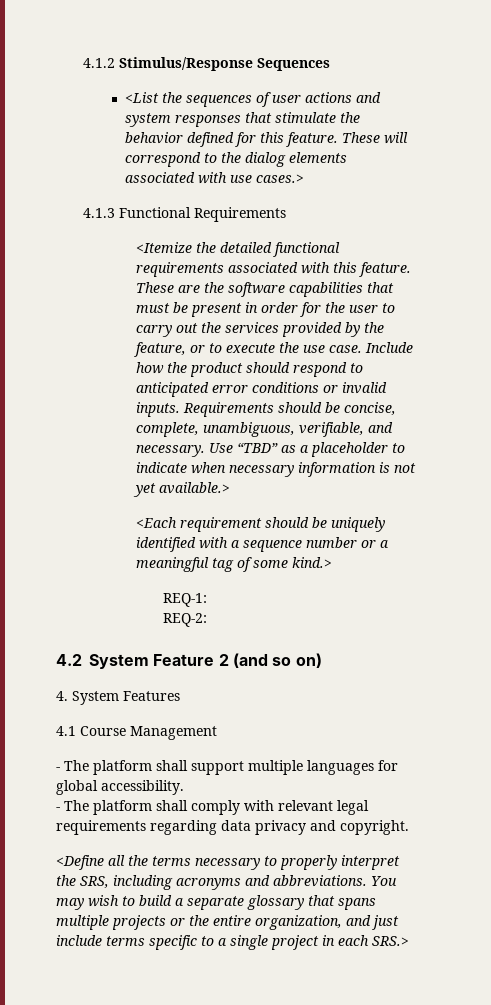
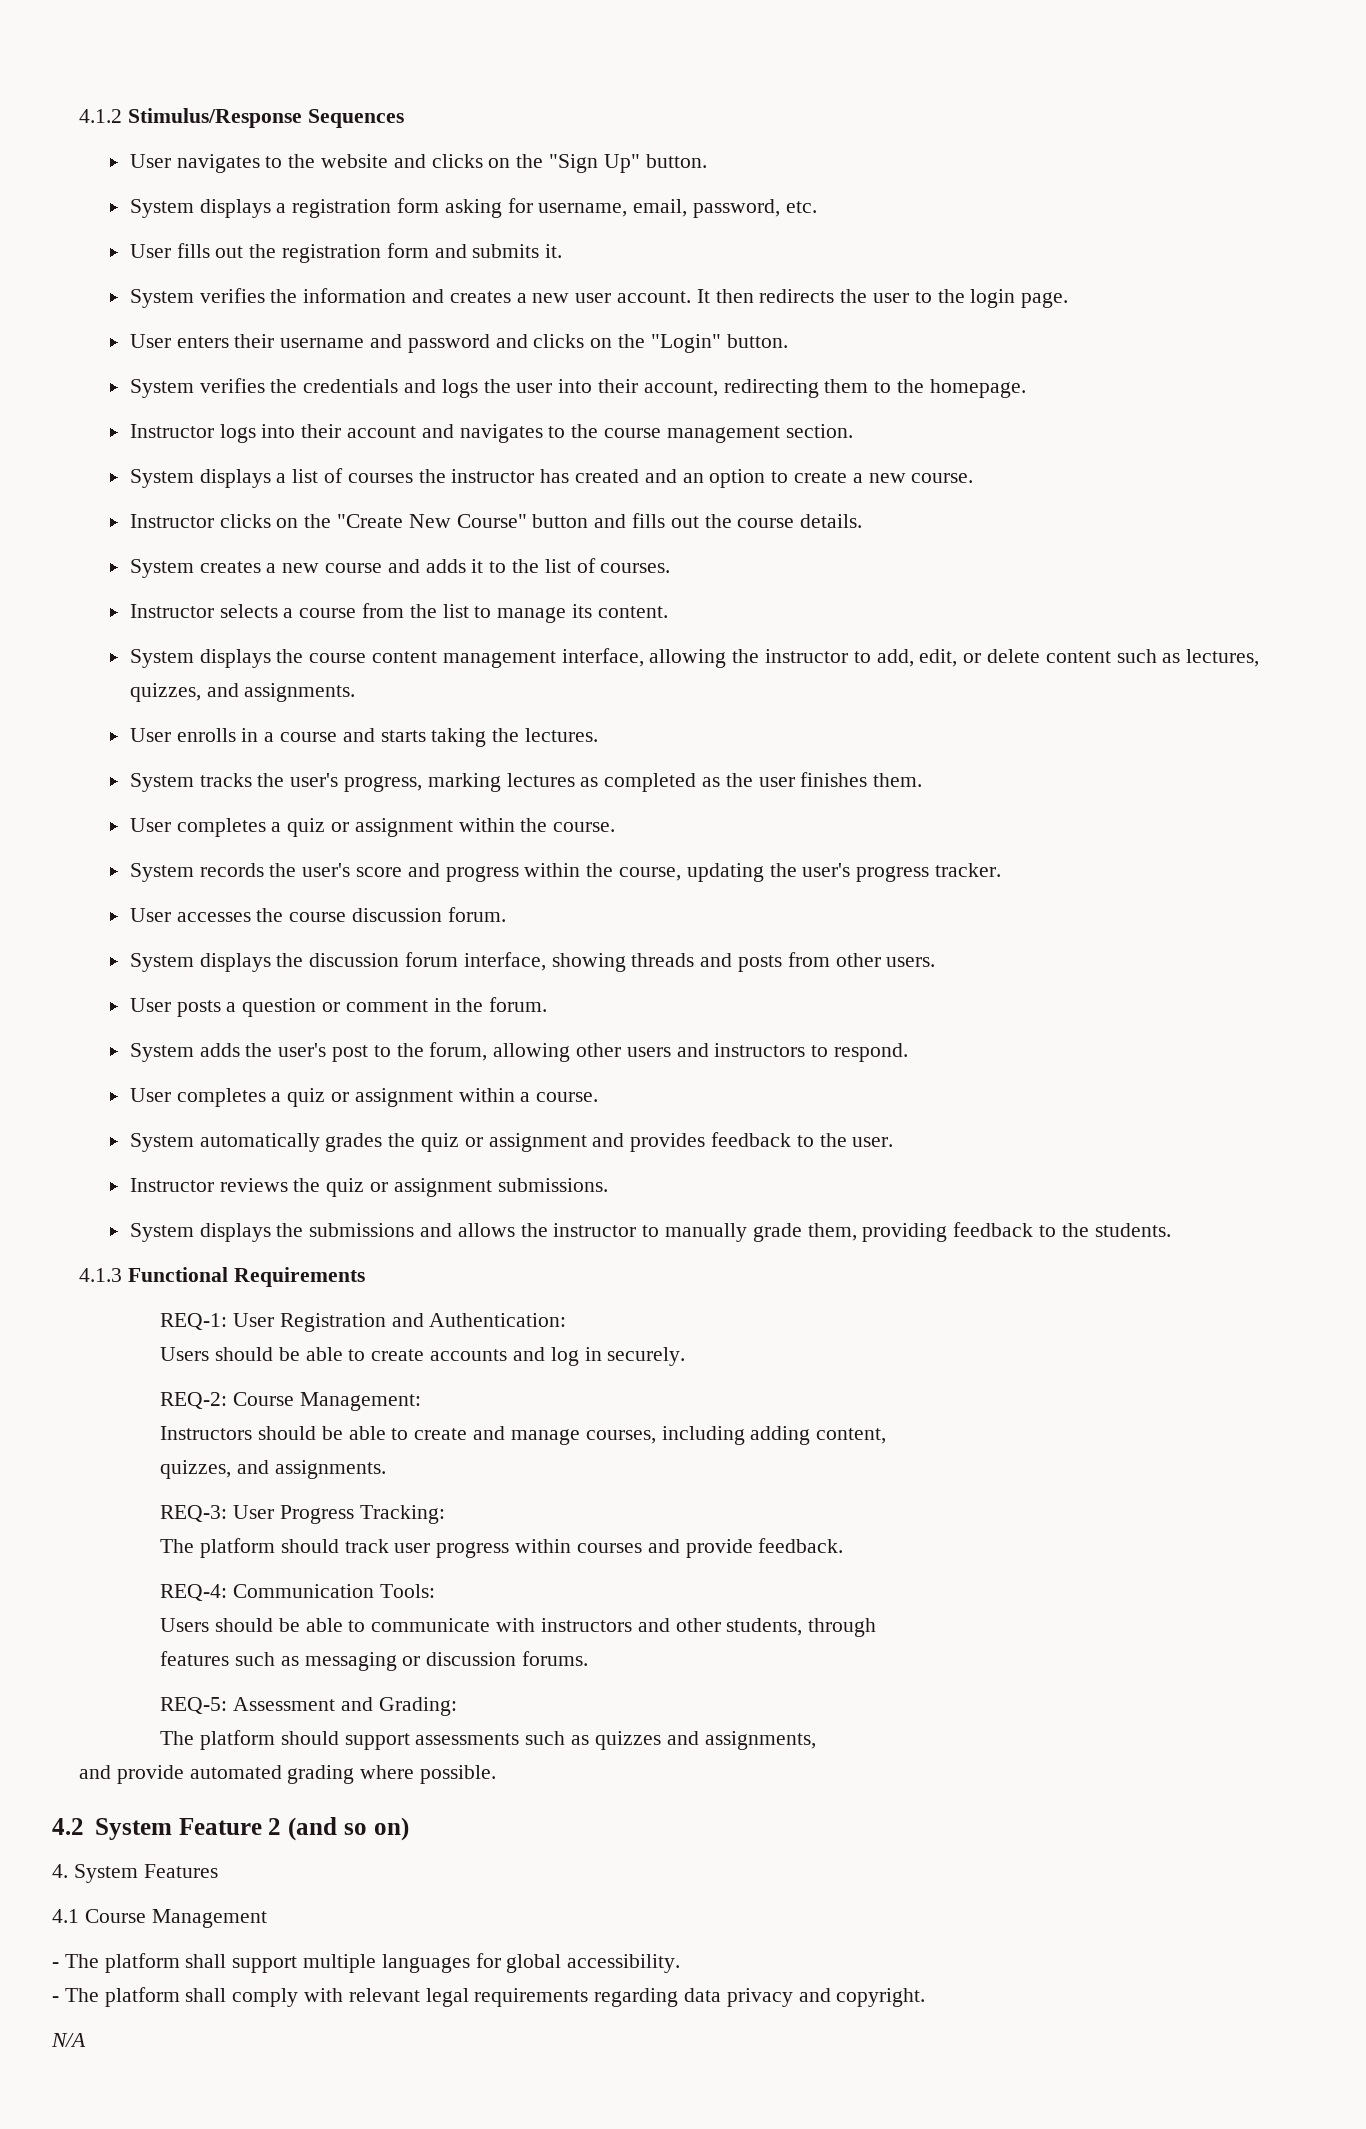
[125,92,382,107] [125,112,361,127] [125,132,409,147] [125,152,348,167] [125,172,305,184] [82,207,286,222] [136,242,341,257] [136,262,412,277] [136,282,395,297] [136,302,396,317] [136,322,385,337] [134,342,414,357] [136,362,364,377] [136,382,388,397] [136,402,397,417] [136,422,394,437] [136,442,406,457] [136,462,417,477] [133,482,231,497] [136,517,386,532] [136,537,390,552] [136,557,333,572] [163,593,208,607] [163,613,208,627] <List the sequences of user actions and system responses that stimulate the behavior defined for this feature. These will correspond to the dialog elements associated with use cases.> // 4.1.3 Functional Requirements // <Itemize the detailed functional requirements associated with this feature. These are the software capabilities that must be present in order for the user to carry out the services provided by the feature, or to execute the use case. Include how the product should respond to anticipated error conditions or invalid inputs. Requirements should be concise, complete, unambiguous, verifiable, and necessary. Use “TBD” as a placeholder to indicate when necessary information is not yet available.> // <Each requirement should be uniquely identified with a sequence number or a meaningful tag of some kind.> // REQ-1: // REQ-2: -> [129,154,707,173] [129,198,817,218] [129,243,563,263] [129,288,1069,308] [129,334,788,353] [129,378,1026,398] [129,424,853,443] [129,468,974,488] [129,513,863,528] [129,558,671,578] [129,603,668,623] [129,648,1260,668] [129,683,356,702] [129,728,599,747] [129,772,923,792] [129,818,616,837] [129,863,1002,882] [129,907,506,922] [129,952,936,972] [129,997,548,1017] [129,1042,909,1062] [129,1088,599,1107] [129,1132,894,1152] [129,1178,608,1197] [129,1222,1171,1242] [79,1267,365,1287] [160,1313,567,1332] [160,1347,686,1366] [160,1392,421,1411] [160,1426,887,1445] [160,1460,386,1479] [160,1505,445,1524] [160,1538,844,1558] [160,1584,435,1601] [160,1618,877,1637] [160,1651,589,1671] [160,1697,457,1716] [160,1730,816,1750] [79,1765,497,1784] User navigates to the website and clicks on the "Sign Up" button. // System displays a registration form asking for username, email, password, etc. // User fills out the registration form and submits it. // System verifies the information and creates a new user account. It then redirects the user to the login page. // User enters their username and password and clicks on the "Login" button. // System verifies the credentials and logs the user into their account, redirecting them to the homepage. // Instructor logs into their account and navigates to the course management section. // System displays a list of courses the instructor has created and an option to create a new course. // Instructor clicks on the "Create New Course" button and fills out the course details. // System creates a new course and adds it to the list of courses. // Instructor selects a course from the list to manage its content. // System displays the course content management interface, allowing the instructor to add, edit, or delete content such as lectures, quizzes, and assignments. // User enrolls in a course and starts taking the lectures. // System tracks the user's progress, marking lectures as completed as the user finishes them. // User completes a quiz or assignment within the course. // System records the user's score and progress within the course, updating the user's progress tracker. // User accesses the course discussion forum. // System displays the discussion forum interface, showing threads and posts from other users. // User posts a question or comment in the forum. // System adds the user's post to the forum, allowing other users and instructors to respond. // User completes a quiz or assignment within a course. // System automatically grades the quiz or assignment and provides feedback to the user. // Instructor reviews the quiz or assignment submissions. // System displays the submissions and allows the instructor to manually grade them, providing feedback to the students. // 4.1.3 Functional Requirements // REQ-1: User Registration and Authentication: // Users should be able to create accounts and log in securely. // REQ-2: Course Management: // Instructors should be able to create and manage courses, including adding content, // quizzes, and assignments. // REQ-3: User Progress Tracking: // The platform should track user progress within courses and provide feedback. // REQ-4: Communication Tools: // Users should be able to communicate with instructors and other students, through // features such as messaging or discussion forums. // REQ-5: Assessment and Grading: // The platform should support assessments such as quizzes and assignments, // and provide automated grading where possible.
[56,855,400,870] [56,875,397,890] [56,895,376,910] [56,915,399,930] [56,935,409,950] <Define all the terms necessary to properly interpret the SRS, including acronyms and abbreviations. You may wish to build a separate glossary that spans multiple projects or the entire organization, and just include terms specific to a single project in each SRS.> -> [51,2033,86,2047] N/A

